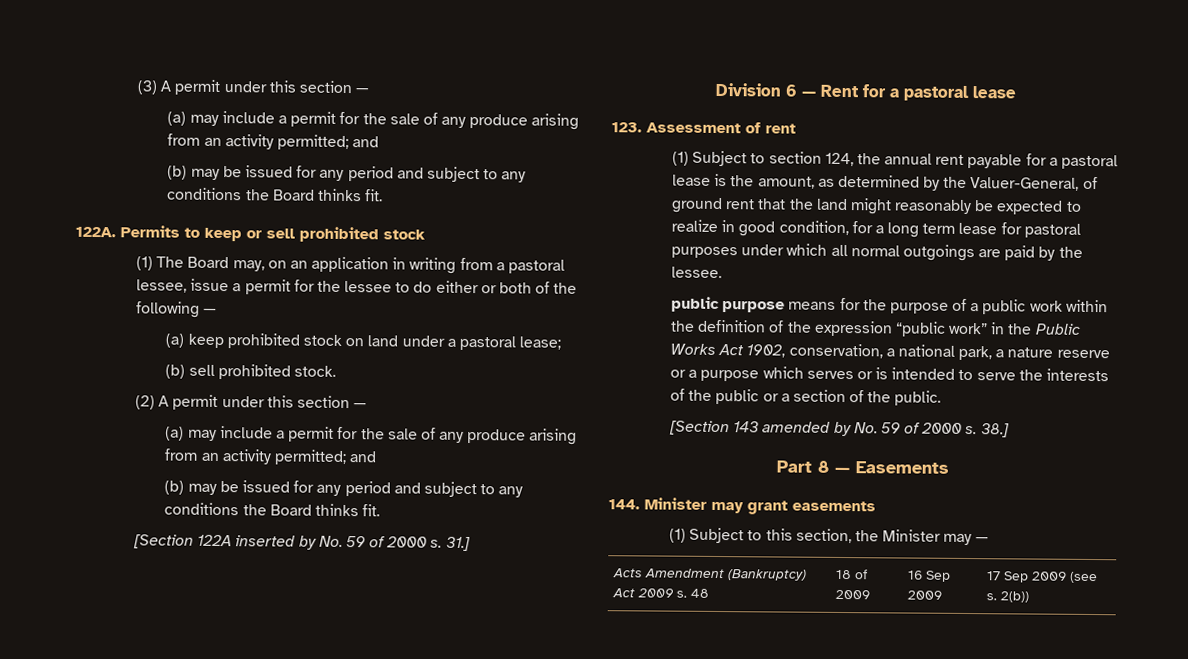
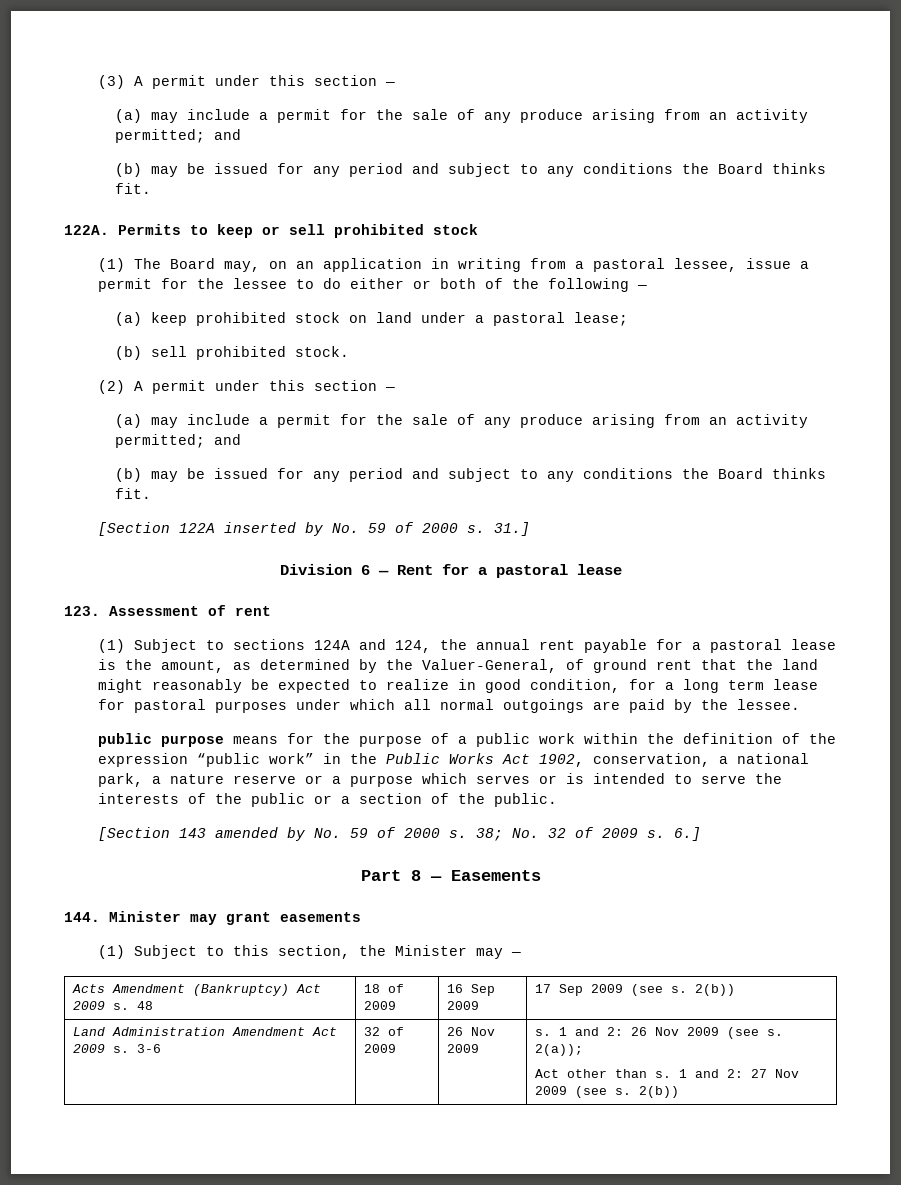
[768,151,822,164] section -> [233,639,387,650] sections 124A and
[980,423,1010,438] 38.] -> [476,827,702,841] 38; No. 32 of 2009 s. 6.]
(1030, 597) none -> [73,1027,338,1036] [73,1044,162,1053] [364,1027,405,1036] [364,1044,397,1053] [447,1027,496,1036] [447,1044,480,1053] [535,1027,784,1039] [535,1044,584,1056] [535,1069,800,1078] [535,1086,680,1098] // Land Administration Amendment Act 2009 s. 3-6 | 32 of 2009 | 26 Nov 2009 | s. 1 and 2: 26 Nov 2009 (see s. 2(a)); // Act other than s. 1 and 2: 27 Nov 2009 (see s. 2(b))

